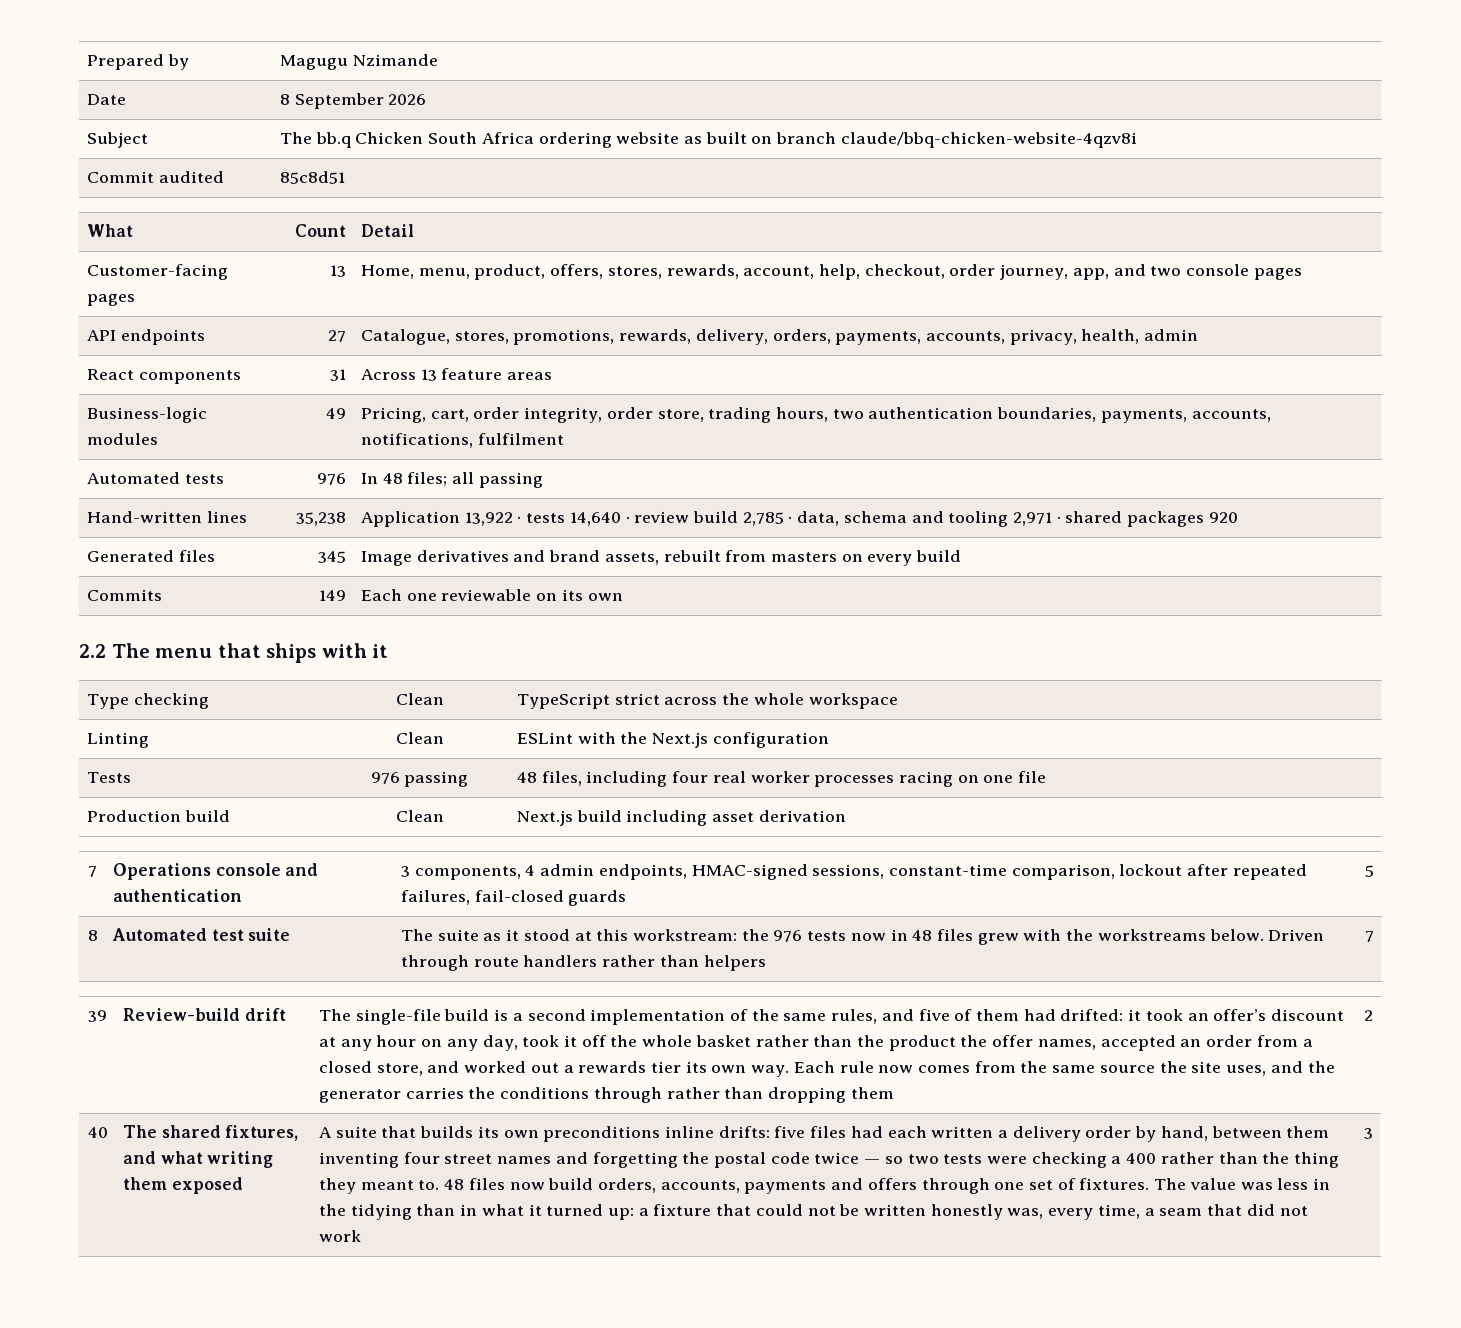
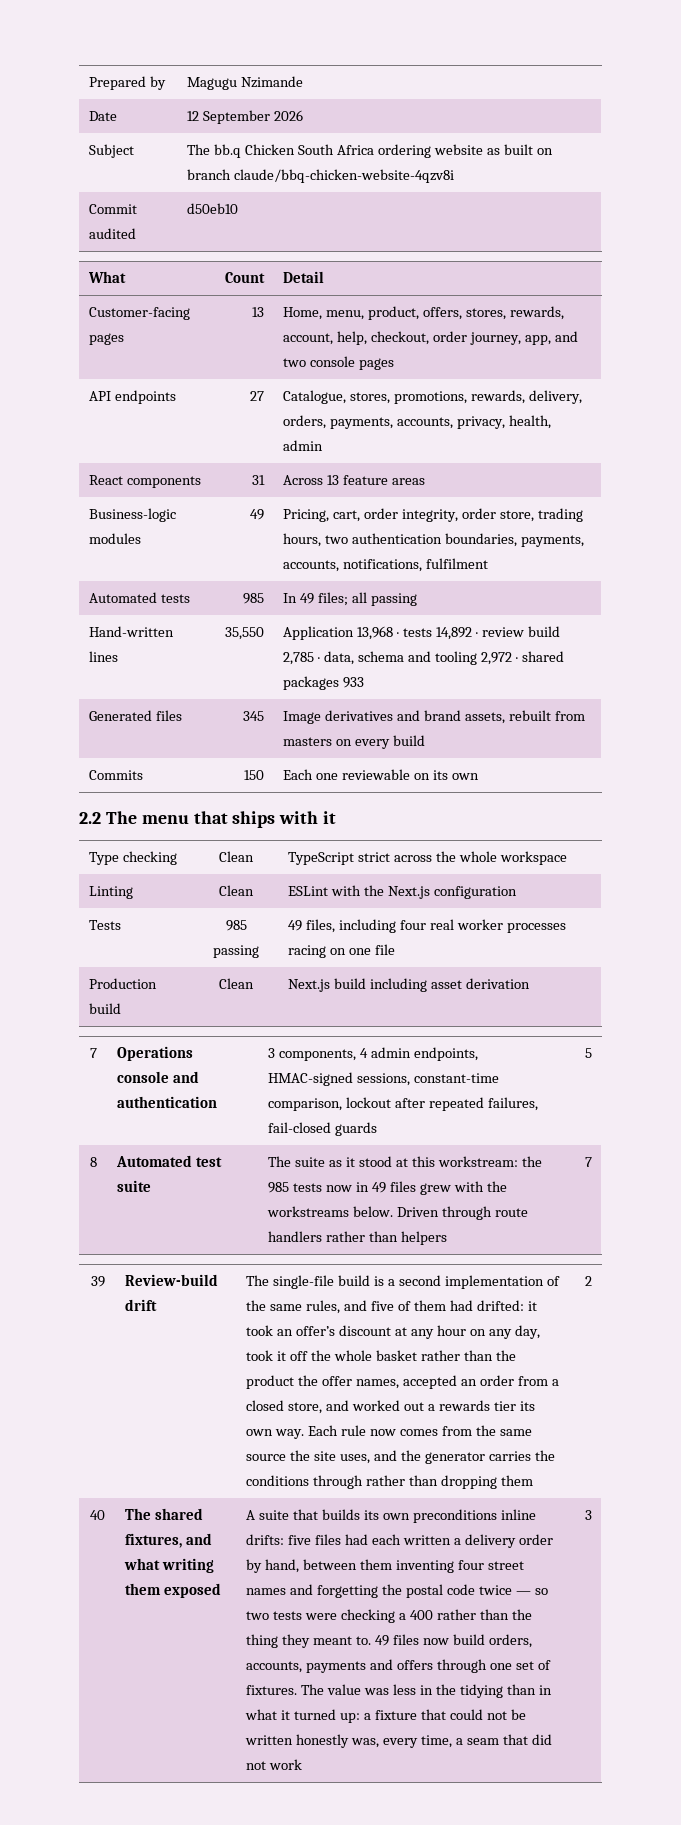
[279,94,290,105] 8 -> [187,111,200,121] 12
[279,171,345,184] 85c8d51 -> [187,203,239,214] d50eb10
[317,473,347,485] 976 -> [242,593,264,604] 985
[382,473,403,484] 48 -> [300,593,315,604] 49
[296,512,347,526] 35,238 -> [224,627,264,640] 35,550
[464,512,513,526] 13,922 -> [357,626,394,640] 13,968
[569,512,621,526] 14,640 -> [436,627,473,640] 14,892
[1013,512,1053,526] 2,971 -> [480,652,512,665] 2,972
[1208,512,1238,523] 920 -> [343,677,365,688] 933
[319,590,347,601] 149 -> [243,770,264,780] 150
[370,772,400,784] 976 -> [225,920,247,931] 985
[516,772,537,783] 48 -> [288,920,303,931] 49
[773,930,803,942] 976 -> [268,1182,290,1193] 985
[912,930,933,941] 48 -> [372,1182,387,1193] 49
[444,1179,465,1190] 48 -> [375,1635,390,1646] 49

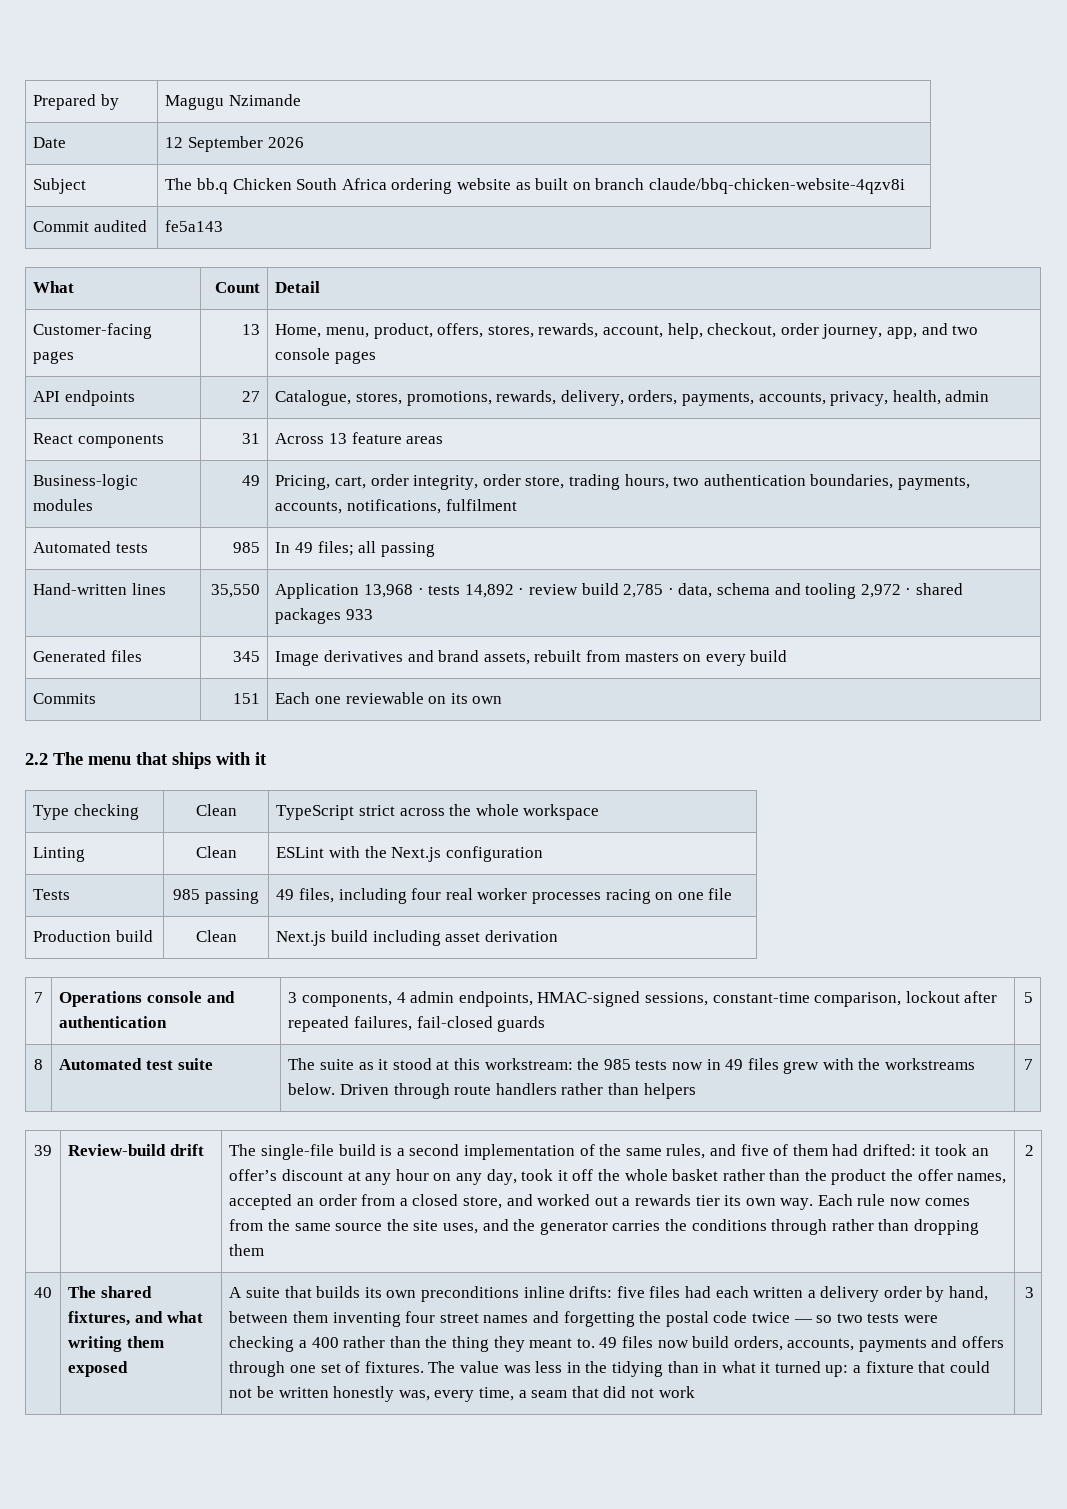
[187,203,239,214] d50eb10 -> [165,220,224,232] fe5a143
[243,770,264,780] 150 -> [232,693,260,704] 151

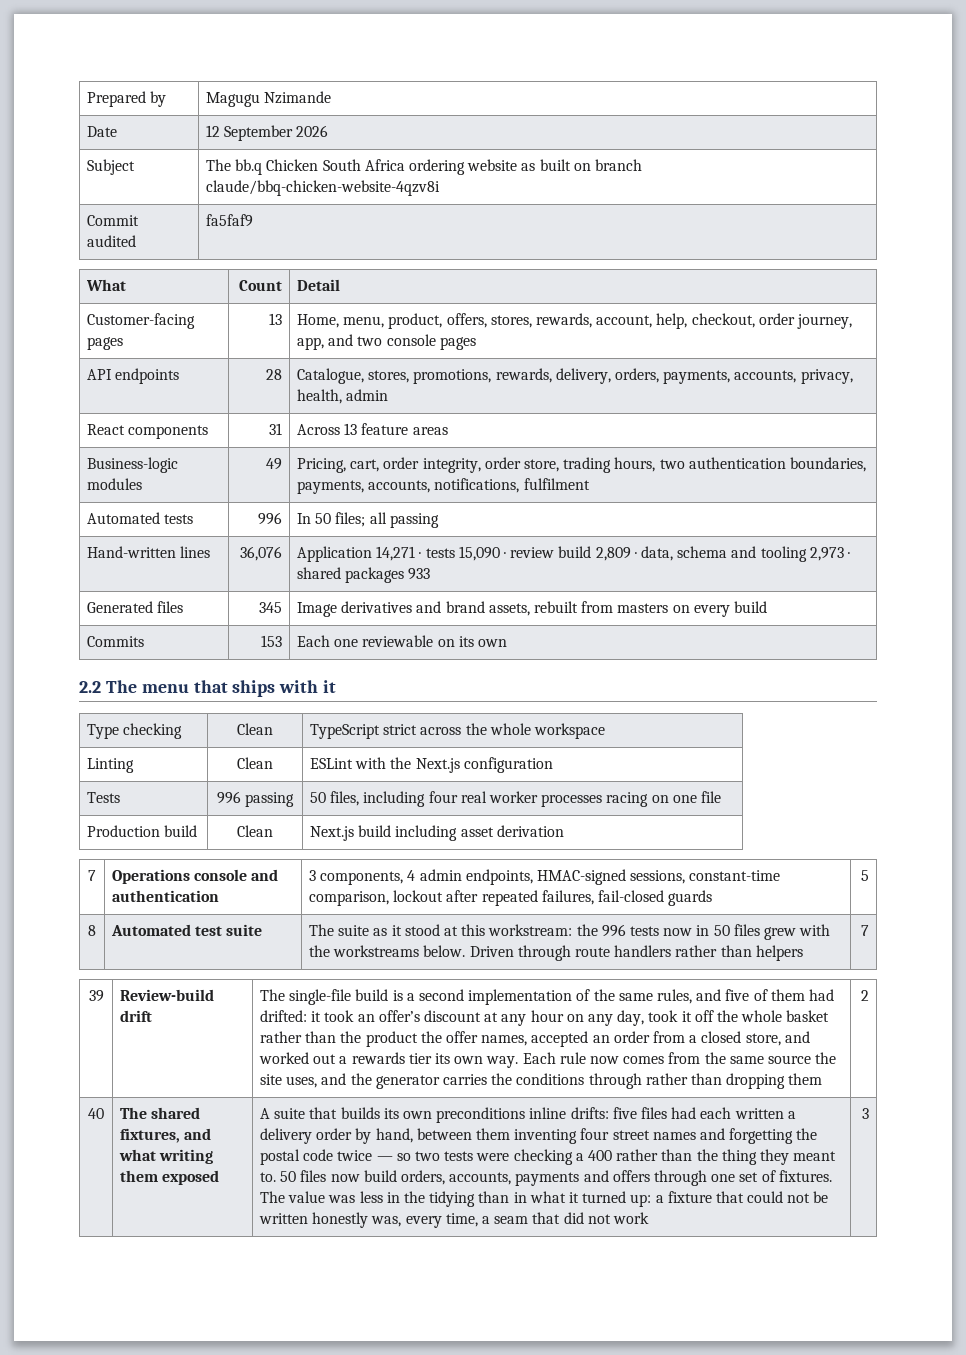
[165,220,224,232] fe5a143 -> [206,214,254,227] fa5faf9
[241,391,260,402] 27 -> [265,369,282,380] 28
[232,542,260,553] 985 -> [257,512,282,525] 996
[295,542,314,553] 49 -> [315,513,332,524] 50
[210,584,260,598] 35,550 -> [239,546,282,561] 36,076
[364,584,414,598] 13,968 -> [376,546,416,561] 14,271
[464,584,514,598] 14,892 -> [458,546,500,561] 15,090
[623,584,664,598] 2,785 -> [595,547,631,561] 2,809
[860,584,901,598] 2,972 -> [809,547,844,561] 2,973
[232,693,260,704] 151 -> [260,635,282,647] 153
[173,889,201,900] 985 -> [216,791,241,804] 996
[276,889,295,900] 49 -> [310,792,327,803] 50
[603,1059,631,1070] 985 -> [601,924,626,937] 996
[725,1059,744,1070] 49 -> [713,925,730,936] 50
[599,1337,618,1348] 49 -> [280,1171,297,1182] 50

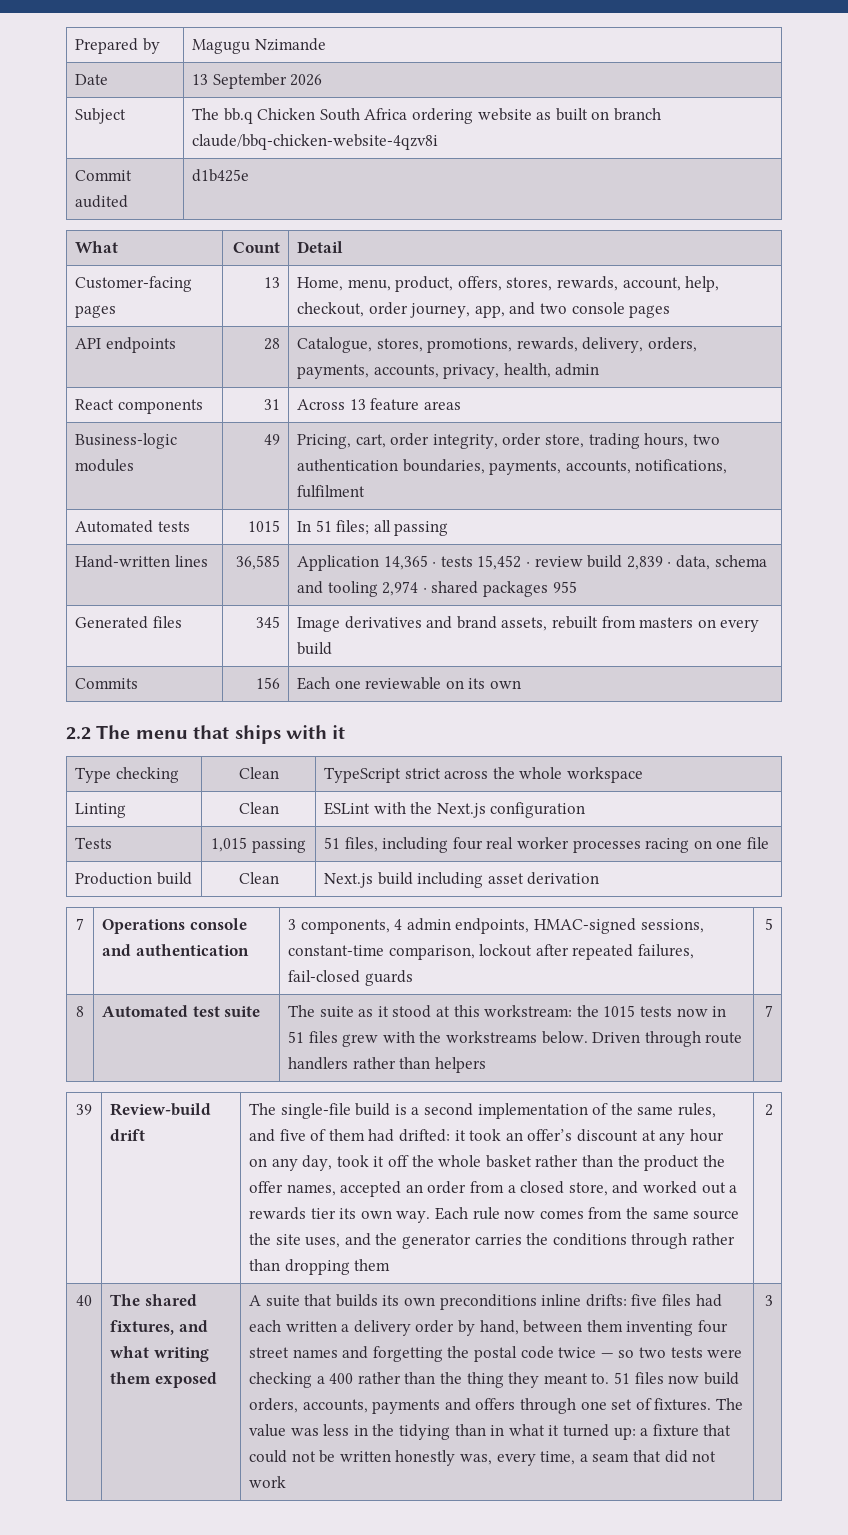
[206,125,221,137] 12 -> [192,74,209,85] 13
[206,214,254,227] fa5faf9 -> [192,169,250,182] d1b425e
[257,512,282,525] 996 -> [247,520,280,532] 1015
[315,513,332,524] 50 -> [315,520,332,532] 51
[239,546,282,561] 36,076 -> [235,555,280,570] 36,585
[376,546,416,561] 14,271 -> [383,555,428,570] 14,365
[458,546,500,561] 15,090 -> [477,555,522,570] 15,452
[595,547,631,561] 2,809 -> [626,556,663,570] 2,839
[809,547,844,561] 2,973 -> [382,581,419,596] 2,974
[408,568,431,580] 933 -> [552,581,577,593] 955
[260,635,282,647] 153 -> [255,677,280,689] 156
[216,791,241,804] 996 -> [211,837,248,852] 1,015
[310,792,327,803] 50 -> [324,837,341,849] 51
[601,924,626,937] 996 -> [603,1005,636,1017] 1015
[713,925,730,936] 50 -> [288,1031,305,1043] 51
[280,1171,297,1182] 50 -> [613,1372,630,1384] 51

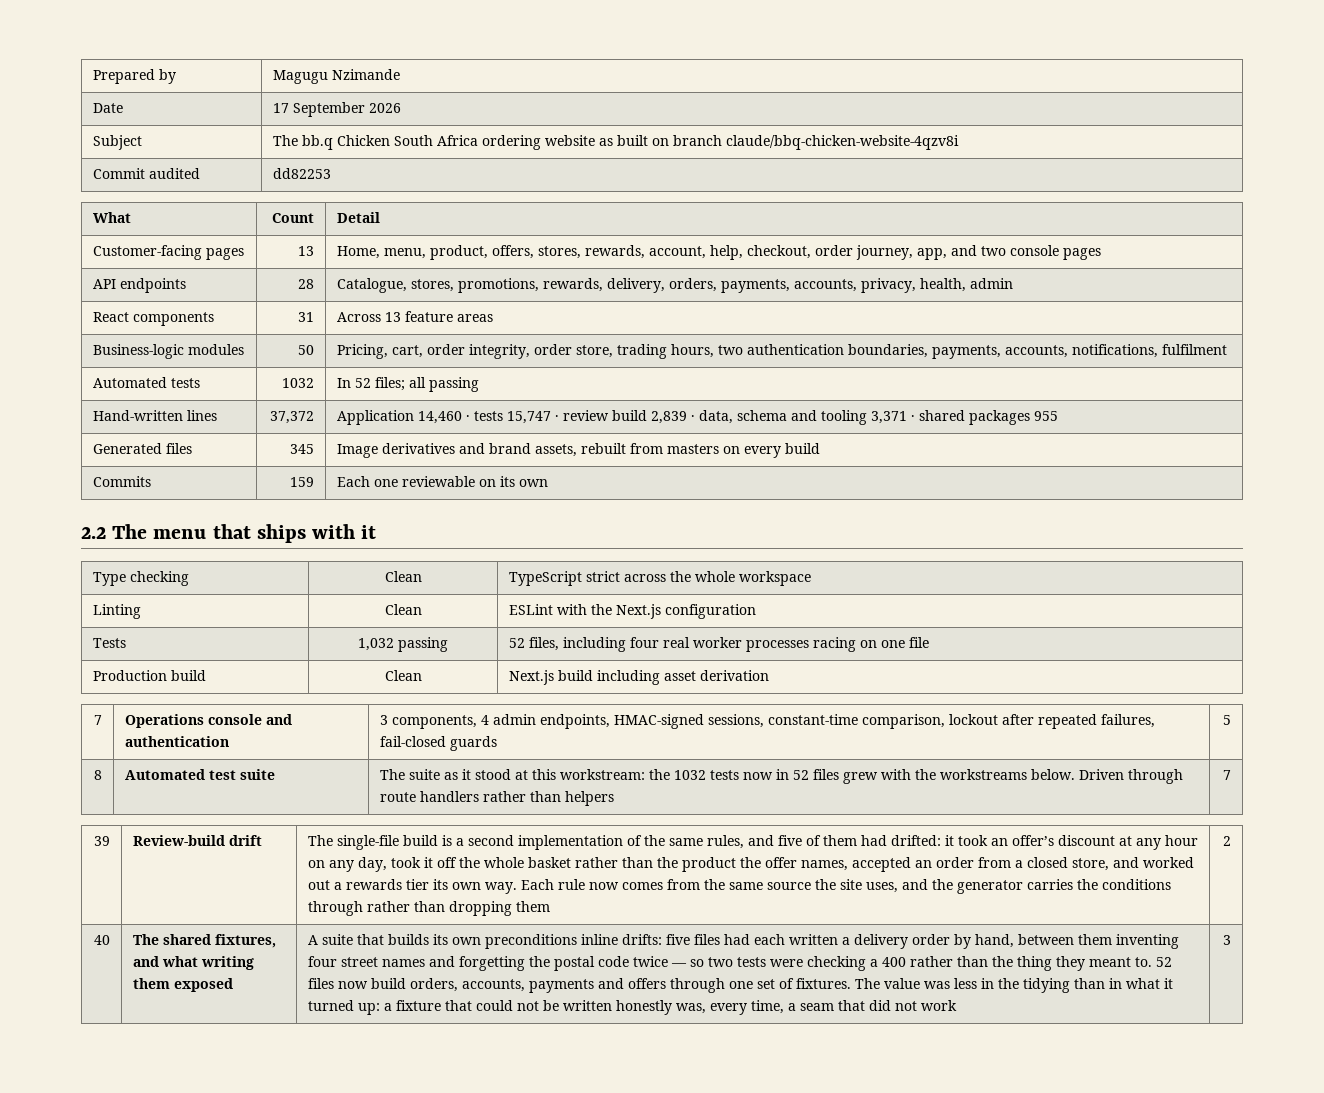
[192,74,209,85] 13 -> [272,103,289,113] 17
[192,169,250,182] d1b425e -> [272,168,331,179] dd82253
[263,434,280,445] 49 -> [298,345,315,355] 50
[247,520,280,532] 1015 -> [282,378,315,388] 1032
[315,520,332,532] 51 -> [354,378,371,388] 52
[235,555,280,570] 36,585 -> [270,411,315,424] 37,372
[383,555,428,570] 14,365 -> [417,411,462,424] 14,460
[477,555,522,570] 15,452 -> [506,411,551,424] 15,747
[382,581,419,596] 2,974 -> [870,411,907,424] 3,371
[255,677,280,689] 156 -> [290,477,315,487] 159
[211,837,248,852] 1,015 -> [358,638,394,651] 1,032
[324,837,341,849] 51 -> [508,638,525,648] 52
[603,1005,636,1017] 1015 -> [673,770,706,780] 1032
[288,1031,305,1043] 51 -> [792,770,809,780] 52
[613,1372,630,1384] 51 -> [1155,957,1172,967] 52

